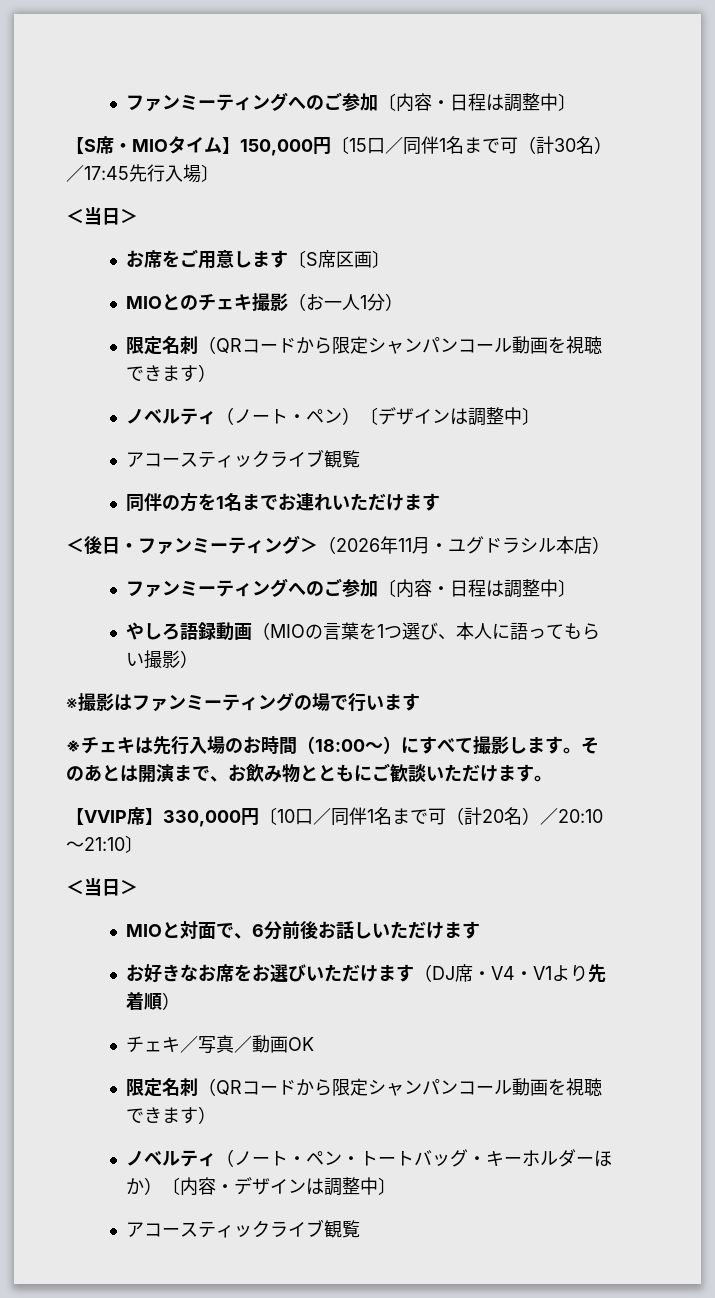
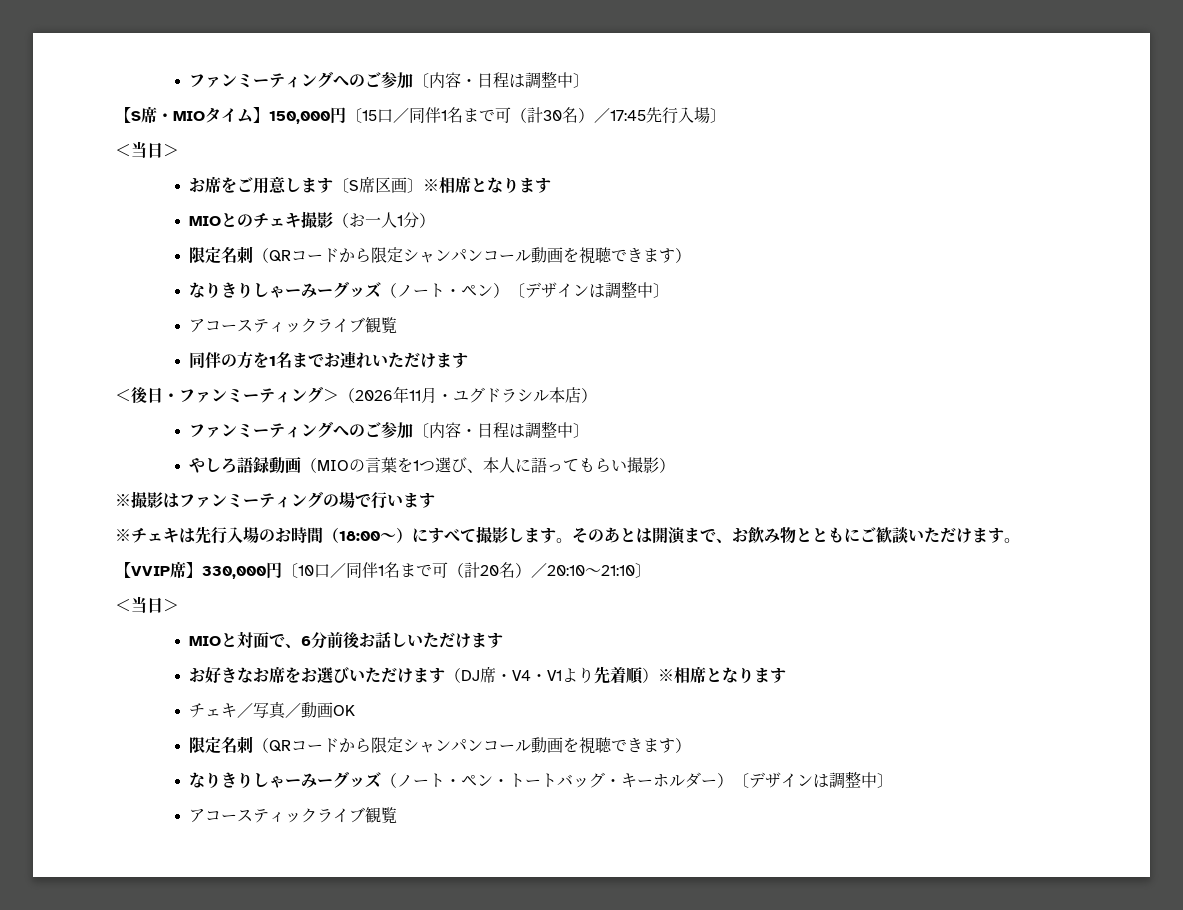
(391, 259) none -> [423,176,552,193] ※相席となります
[126,408,217,425] ノベルティ -> [189,282,382,298] なりきりしゃーみーグッズ
(181, 1001) none -> [658,666,787,683] ※相席となります
[126,1150,217,1167] ノベルティ -> [189,772,382,788] なりきりしゃーみーグッズ
[594,1150,613,1167] [126,1177,235,1196] ほか）〔内容・ -> [717,773,750,788] ）〔

